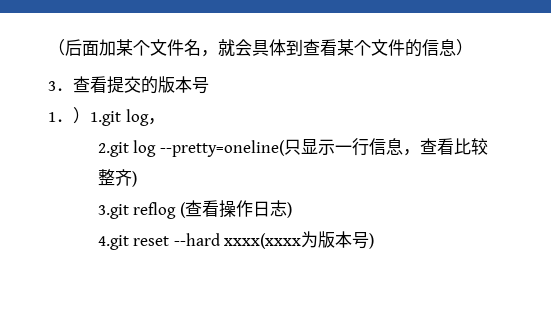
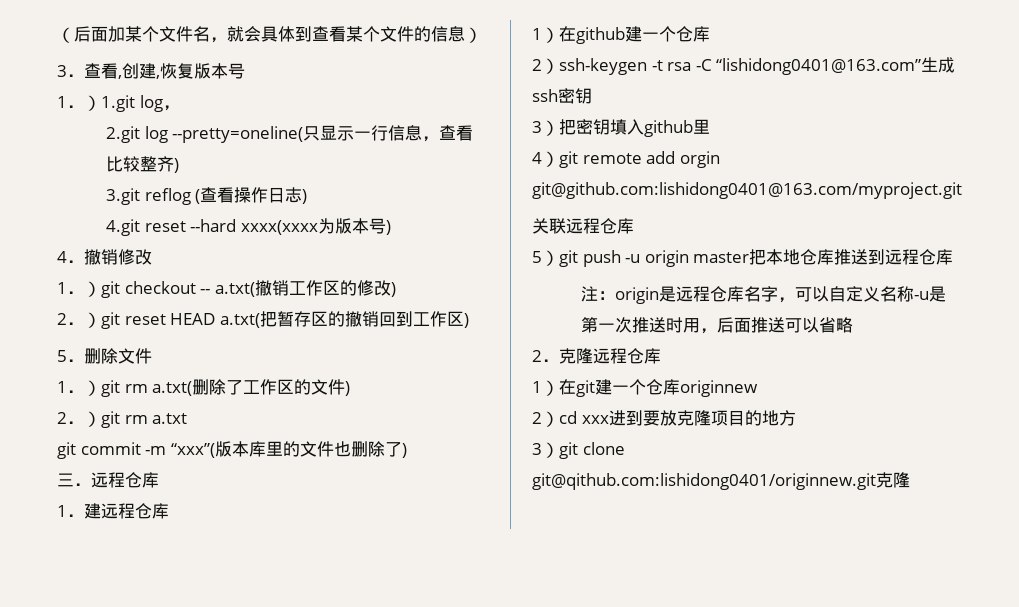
[107,76,158,94] 提交的 -> [118,63,194,79] ,创建,恢复
(375, 241) none -> [57,249,152,265] [57,280,396,298] [57,311,469,329] [57,348,152,364] [57,379,351,397] [57,411,188,428] [57,441,407,459] [57,472,159,488] [57,503,169,519] [532,26,710,44] [532,57,956,75] [532,88,592,104] [532,119,710,137] [532,151,720,168] [532,182,962,199] [532,218,634,234] [532,249,954,267] [580,286,946,304] [580,317,853,334] [532,348,661,364] [532,379,758,397] [532,410,796,427] [532,442,625,459] [532,472,910,490] // 4．撤销修改 // 1．）git checkout -- a.txt(撤销工作区的修改) // 2．）git reset HEAD a.txt(把暂存区的撤销回到工作区) // 5．删除文件 // 1．）git rm a.txt(删除了工作区的文件) // 2．）git rm a.txt // git commit -m “xxx”(版本库里的文件也删除了) // 三．远程仓库 // 1．建远程仓库 // 1）在github建一个仓库 // 2）ssh-keygen -t rsa -C “lishidong0401@163.com”生成ssh密钥 // 3）把密钥填入github里 // 4）git remote add orgin git@github.com:lishidong0401@163.com/myproject.git // 关联远程仓库 // 5）git push -u origin master把本地仓库推送到远程仓库 // 注：origin是远程仓库名字，可以自定义名称-u是第一次推送时用，后面推送可以省略 // 2．克隆远程仓库 // 1）在git建一个仓库originnew // 2）cd xxx进到要放克隆项目的地方 // 3）git clone git@qithub.com:lishidong0401/originnew.git克隆

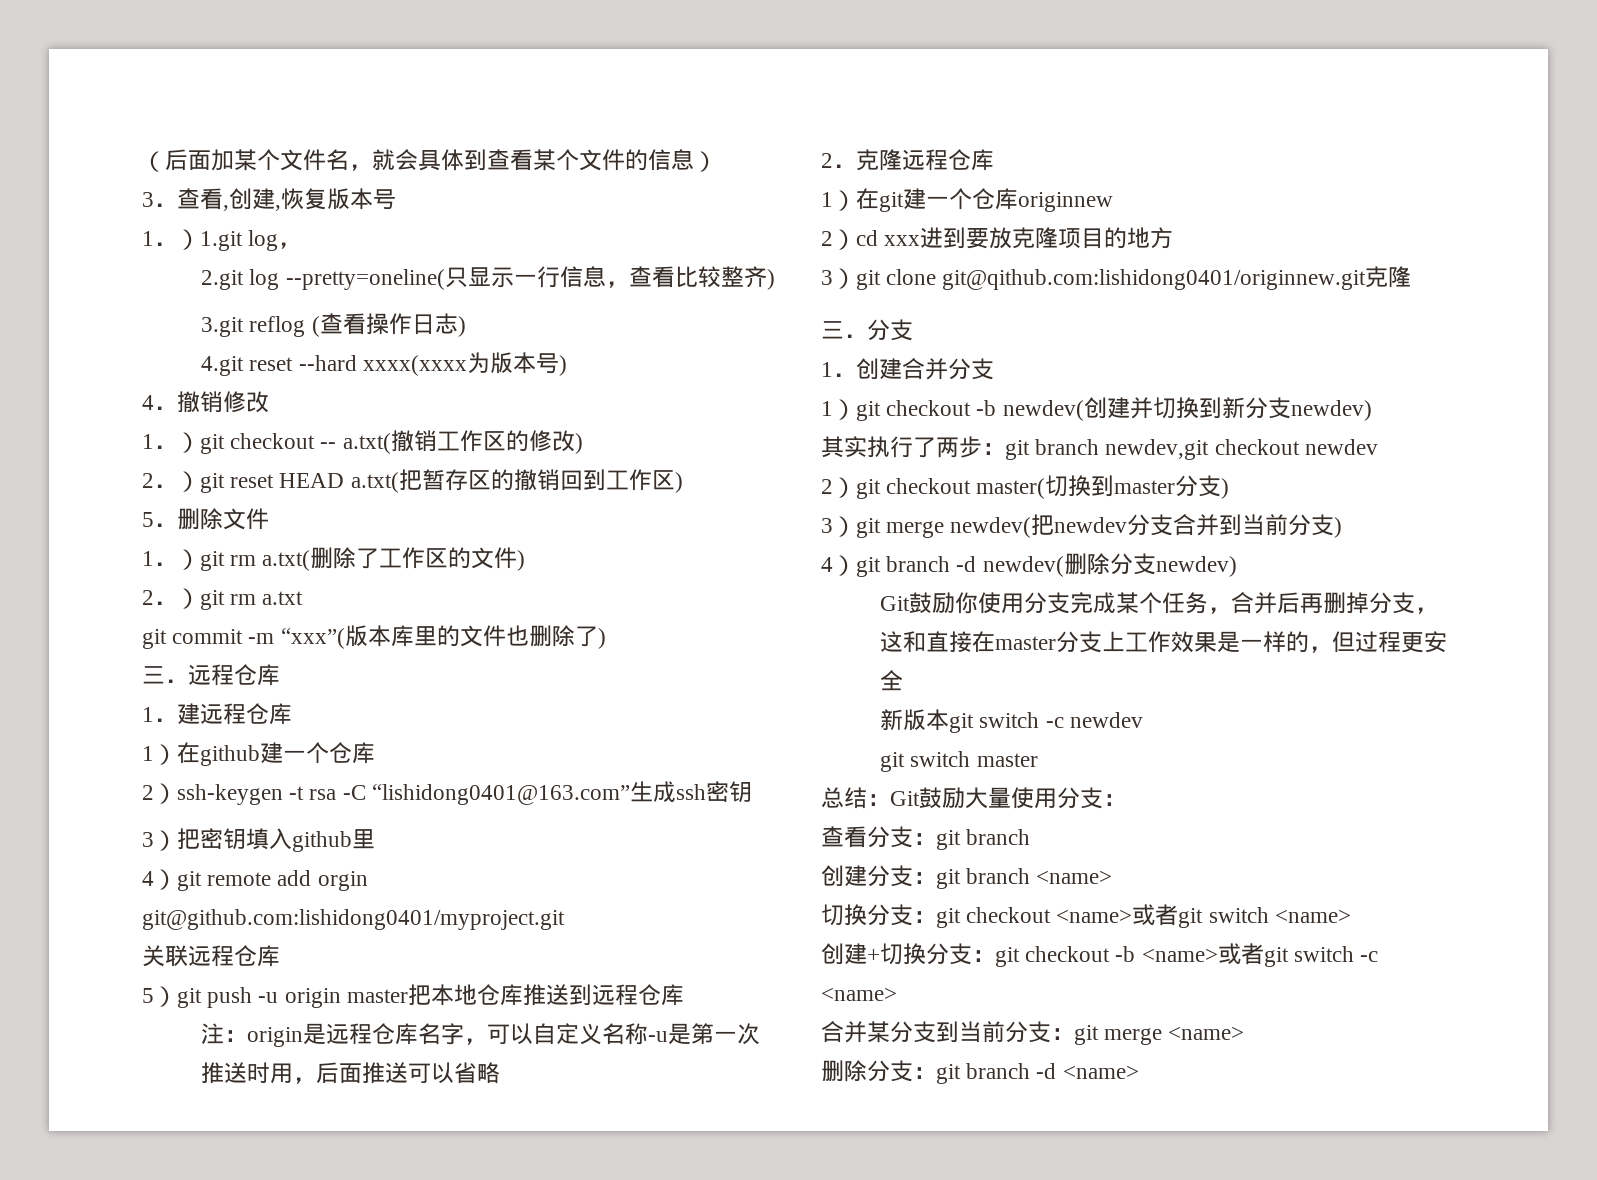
[532,182,962,199] git@github.com:lishidong0401@163.com/myproject.git -> [142,909,565,930] git@github.com:lishidong0401/myproject.git
(910, 480) none -> [821,319,913,341] [821,358,994,380] [821,397,1372,421] [821,436,1378,460] [821,475,1230,499] [821,514,1343,538] [821,553,1237,577] [880,592,1439,614] [880,631,1448,653] [880,670,904,691] [880,709,1143,733] [880,751,1038,772] [821,787,1126,809] [821,826,1031,850] [821,865,1113,889] [821,904,1351,928] [821,943,1379,967] [821,987,897,1001] [821,1021,1245,1045] [821,1060,1139,1084] // 三．分支 // 1．创建合并分支 // 1）git checkout -b newdev(创建并切换到新分支newdev) // 其实执行了两步：git branch newdev,git checkout newdev // 2）git checkout master(切换到master分支) // 3）git merge newdev(把newdev分支合并到当前分支) // 4）git branch -d newdev(删除分支newdev) // Git鼓励你使用分支完成某个任务，合并后再删掉分支，这和直接在master分支上工作效果是一样的，但过程更安全 // 新版本git switch -c newdev // git switch master // 总结：Git鼓励大量使用分支： // 查看分支：git branch // 创建分支：git branch <name> // 切换分支：git checkout <name>或者git switch <name> // 创建+切换分支：git checkout -b <name>或者git switch -c <name> // 合并某分支到当前分支：git merge <name> // 删除分支：git branch -d <name>

